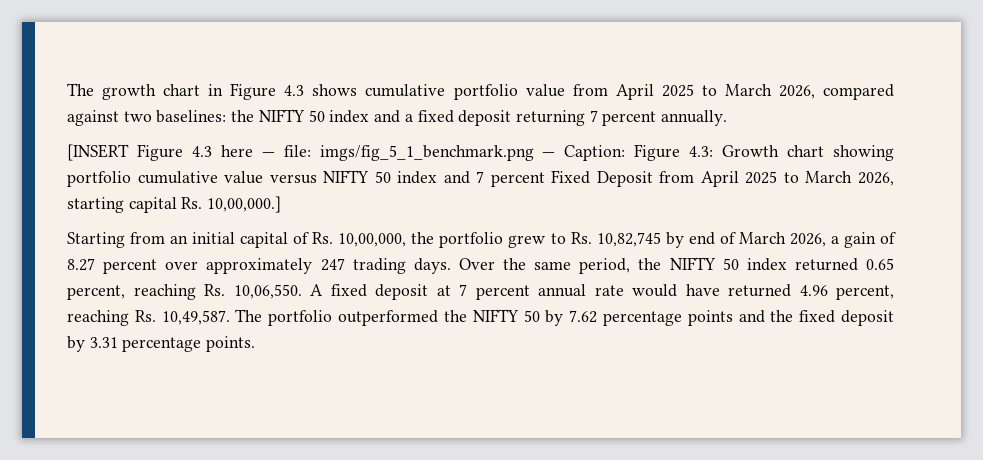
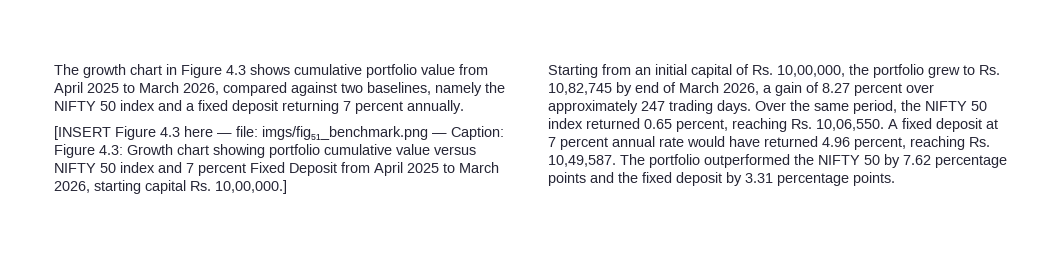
[156,110,227,123] baselines: -> [367,82,482,96] baselines, namely
[319,145,534,161] imgs/fig_5_1_benchmark.png -> [262,126,428,140] imgs/fig₅₁_benchmark.png

